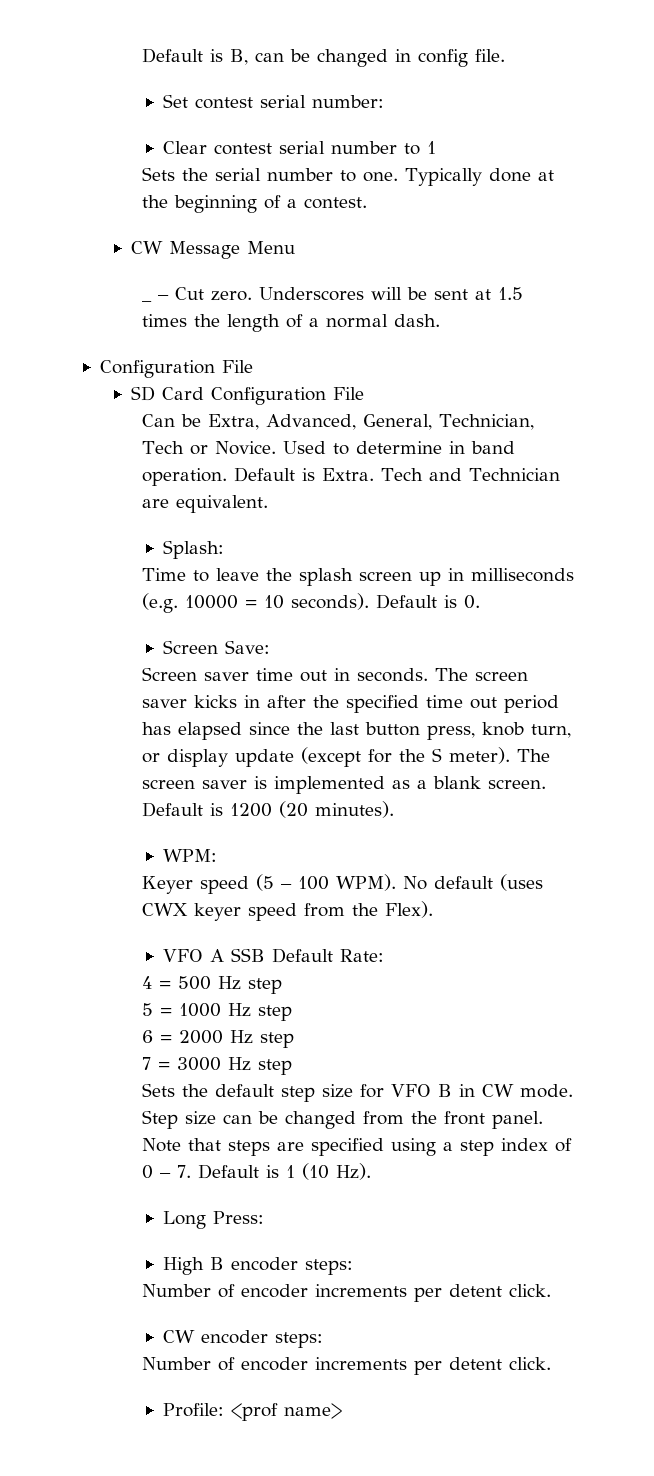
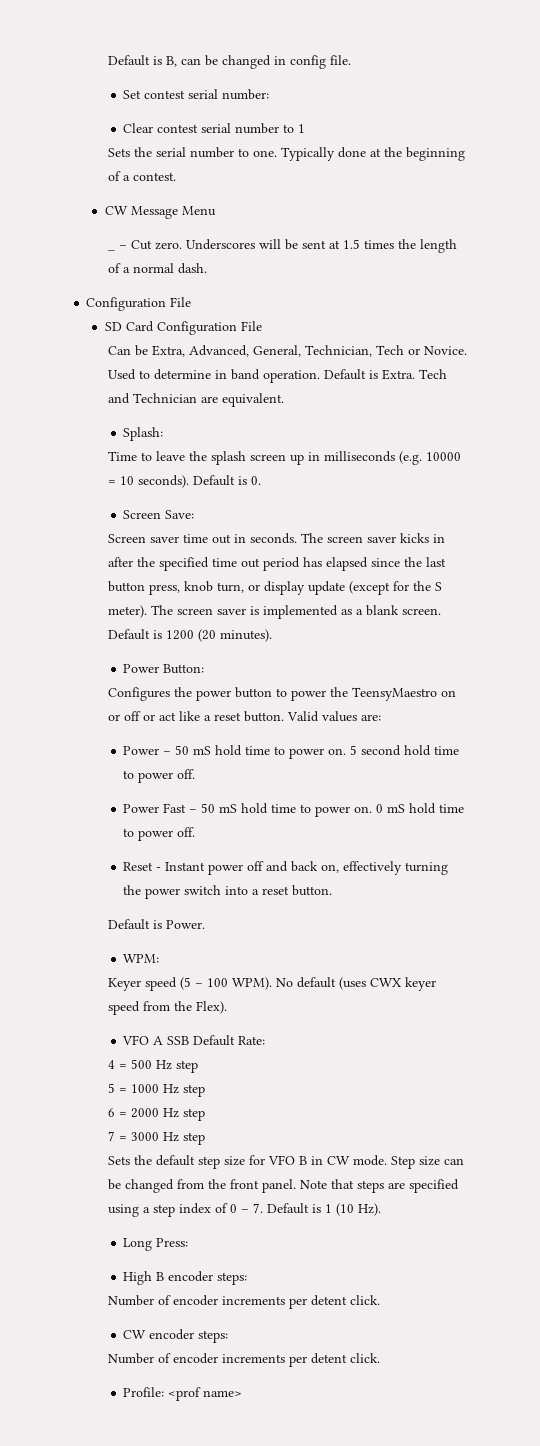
(395, 809) none -> [123,664,205,674] [108,687,457,701] [108,711,382,722] [123,745,460,759] [123,769,196,783] [123,803,465,817] [123,827,196,841] [123,861,449,875] [123,885,333,899] [108,919,206,930] // Power Button: // Configures the power button to power the TeensyMaestro on or off or act like a reset button. Valid values are: // Power – 50 mS hold time to power on. 5 second hold time to power off. // Power Fast – 50 mS hold time to power on. 0 mS hold time to power off. // Reset - Instant power off and back on, effectively turning the power switch into a reset button. // Default is Power.

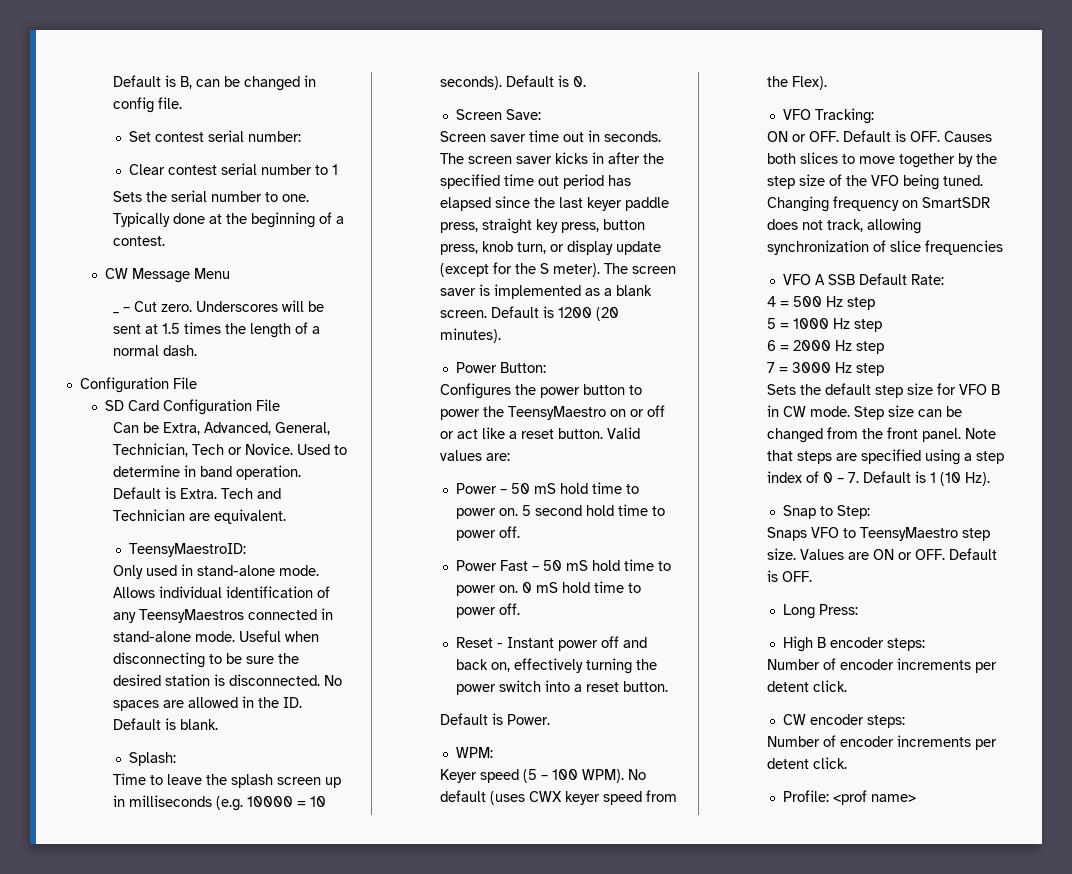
(285, 400) none -> [129,543,247,557] [113,564,320,579] [113,586,331,598] [113,608,334,623] [113,630,320,642] [113,652,300,668] [113,674,343,686] [113,696,303,711] [113,718,219,730] // TeensyMaestroID: // Only used in stand-alone mode. Allows individual identification of any TeensyMaestros connected in stand-alone mode. Useful when disconnecting to be sure the desired station is disconnected. No spaces are allowed in the ID. Default is blank.
(447, 562) none -> [587,197,670,211] [440,218,600,234] keyer paddle press, straight key press,
(228, 1007) none -> [783,108,875,124] [767,130,993,142] [767,152,998,168] [767,174,984,190] [767,196,991,212] [767,218,922,234] [767,240,1004,255] // VFO Tracking: // ON or OFF. Default is OFF. Causes both slices to move together by the step size of the VFO being tuned. Changing frequency on SmartSDR does not track, allowing synchronization of slice frequencies
(382, 1209) none -> [783,505,871,519] [767,527,991,541] [767,548,998,560] [767,570,813,582] // Snap to Step: // Snaps VFO to TeensyMaestro step size. Values are ON or OFF. Default is OFF.

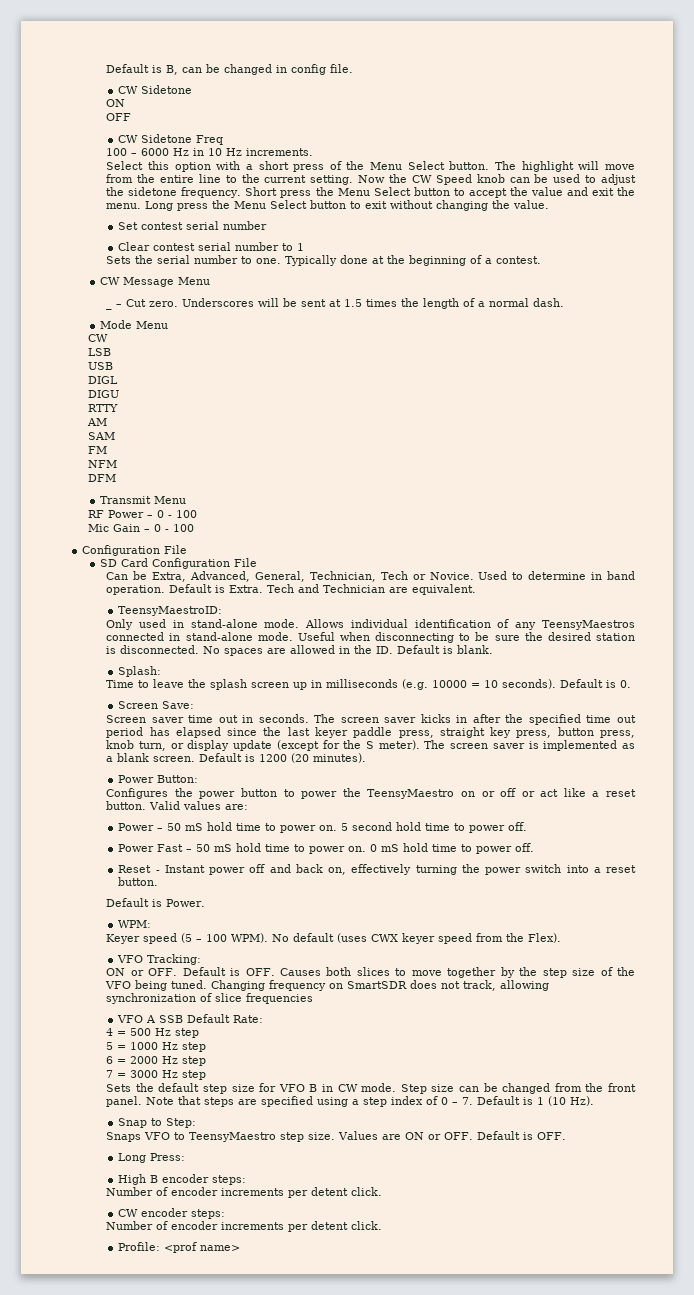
(183, 103) none -> [118,85,193,94] [106,99,126,107] [106,113,132,121] [118,134,224,145] [106,148,314,156] [106,161,635,172] [106,174,636,185] [106,187,635,198] [106,200,550,211] // CW Sidetone // ON // OFF // CW Sidetone Freq // 100 – 6000 Hz in 10 Hz increments. // Select this option with a short press of the Menu Select button. The highlight will move from the entire line to the current setting. Now the CW Speed knob can be used to adjust the sidetone frequency. Short press the Menu Select button to accept the value and exit the menu. Long press the Menu Select button to exit without changing the value.
[248,131,302,142] number: -> [223,221,268,230] number
(198, 350) none -> [100,320,169,329] [88,334,109,342] [88,348,112,356] [88,362,114,370] [88,376,119,384] [88,390,120,398] [88,404,119,412] [87,418,108,426] [88,432,116,440] [88,446,108,454] [88,460,118,468] [88,474,117,482] [100,496,187,504] [88,510,198,518] [88,524,195,532] // Mode Menu // CW // LSB // USB // DIGL // DIGU // RTTY // AM // SAM // FM // NFM // DFM // Transmit Menu // RF Power – 0 - 100 // Mic Gain – 0 - 100

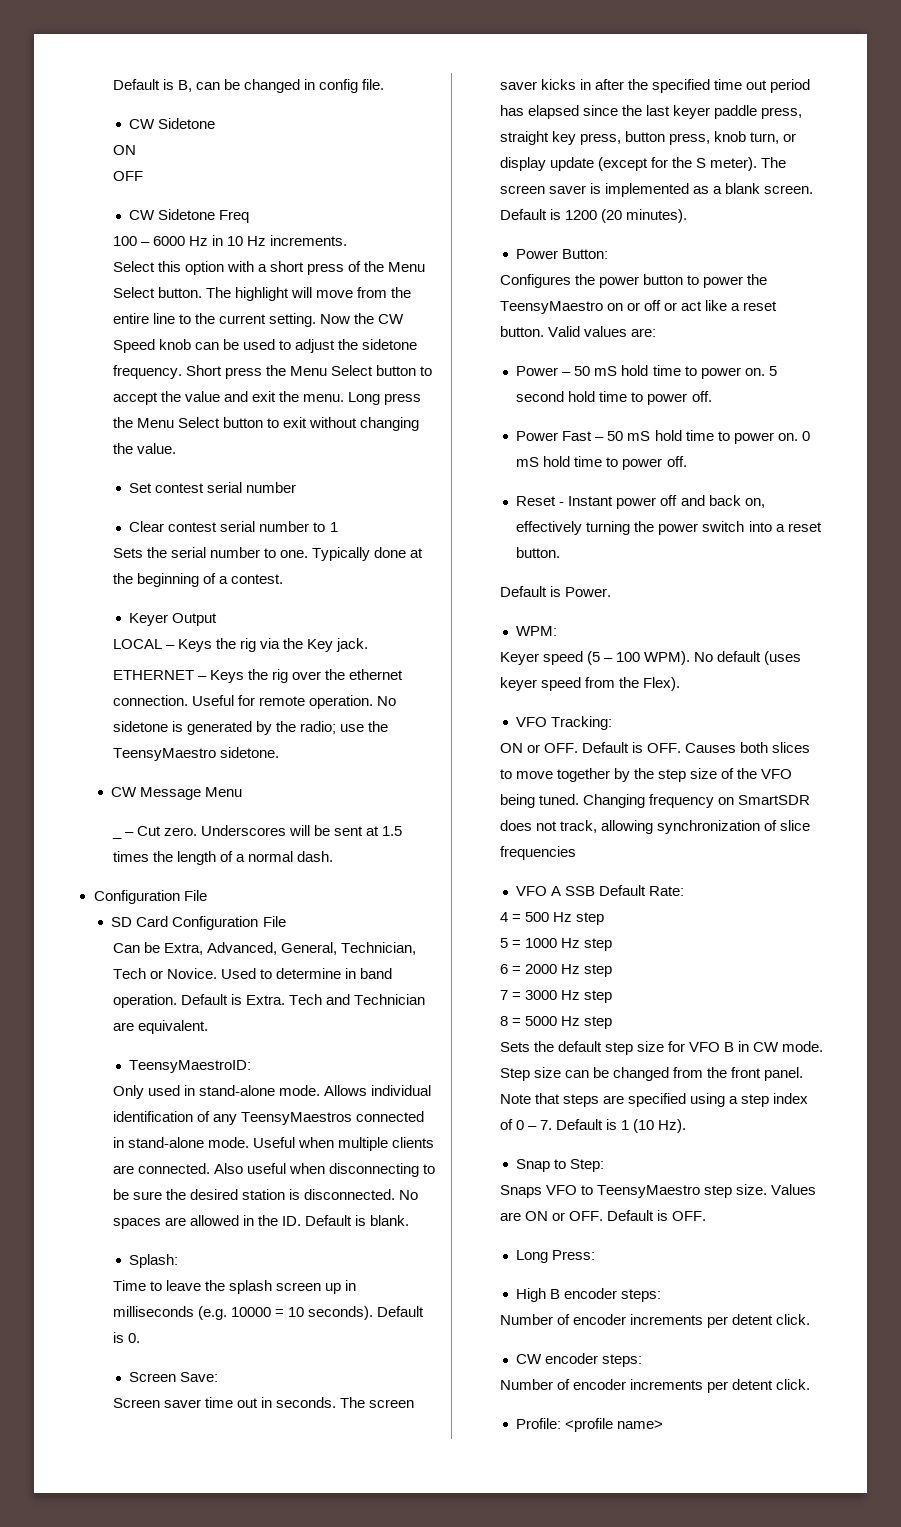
(542, 260) none -> [129,613,218,626] [112,638,369,652] [112,669,404,683] [112,695,397,709] [112,721,389,735] [112,747,279,761] // Keyer Output // LOCAL – Keys the rig via the Key jack. // ETHERNET – Keys the rig over the ethernet connection. Useful for remote operation. No sidetone is generated by the radio; use the TeensyMaestro sidetone.
[100,320,169,329] [88,334,109,342] [88,348,112,356] [88,362,114,370] [88,376,119,384] [88,390,120,398] [88,404,119,412] [87,418,108,426] [88,432,116,440] [88,446,108,454] [88,460,118,468] [88,474,117,482] [100,496,187,504] [88,510,198,518] [88,524,195,532] // Mode Menu // CW // LSB // USB // DIGL // DIGU // RTTY // AM // SAM // FM // NFM // DFM // Transmit Menu // RF Power – 0 - 100 // Mic Gain – 0 - 100 -> (334, 856) none
(371, 636) none -> [338,1137,435,1151] [112,1163,325,1174] multiple clients are connected. Also useful when
[371,934,399,942] CWX -> (802, 658) none
(207, 1075) none -> [499,1016,612,1029] // 8 = 5000 Hz step
[164,1242,198,1253] <prof -> [565,1418,614,1432] <profile

